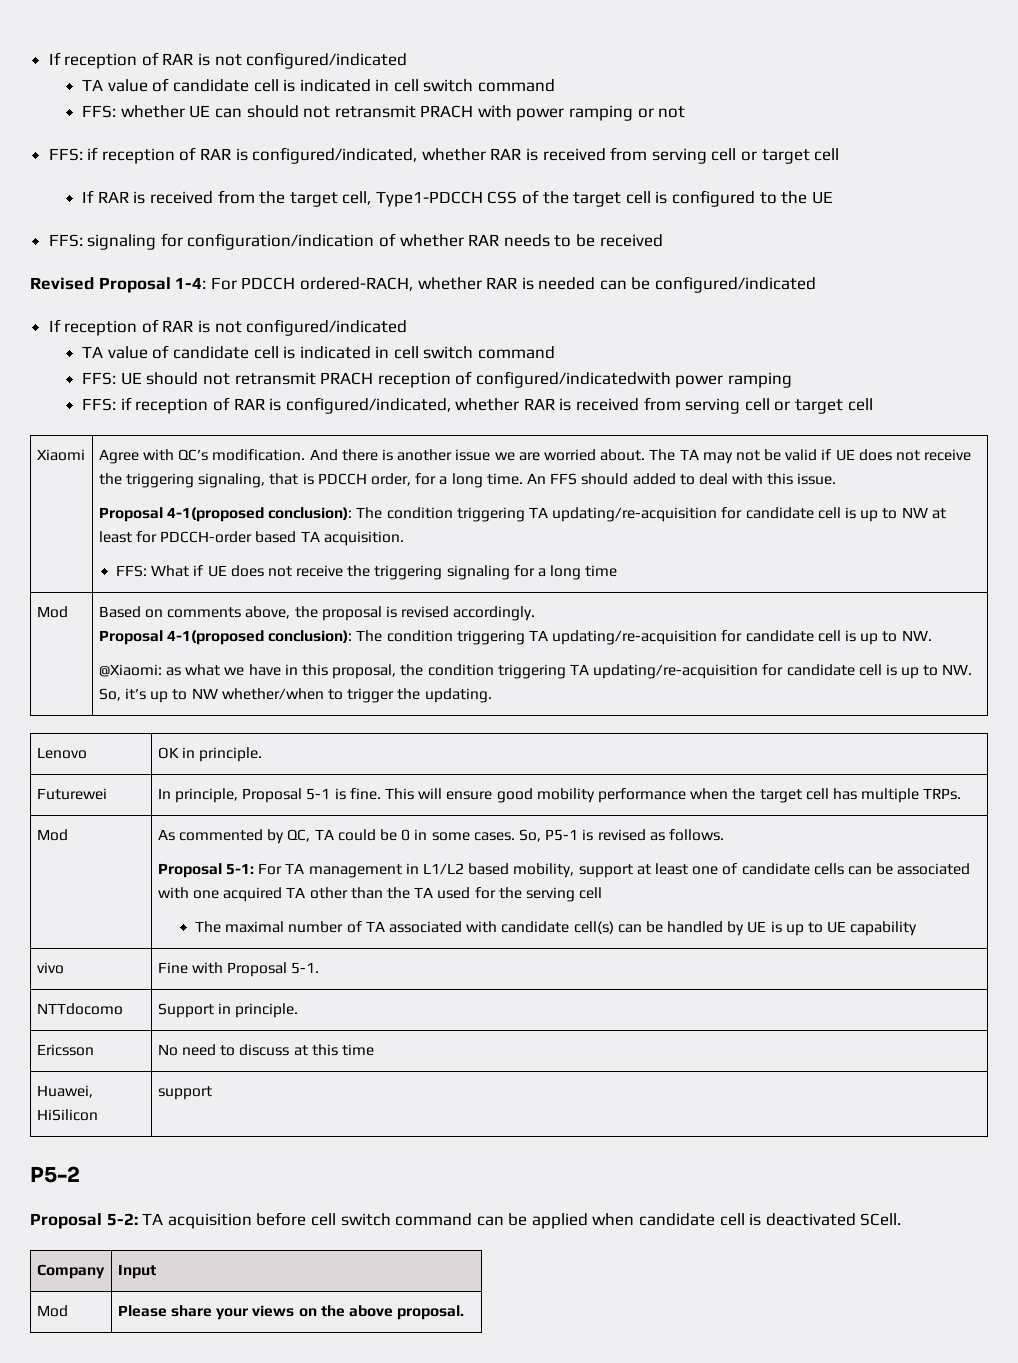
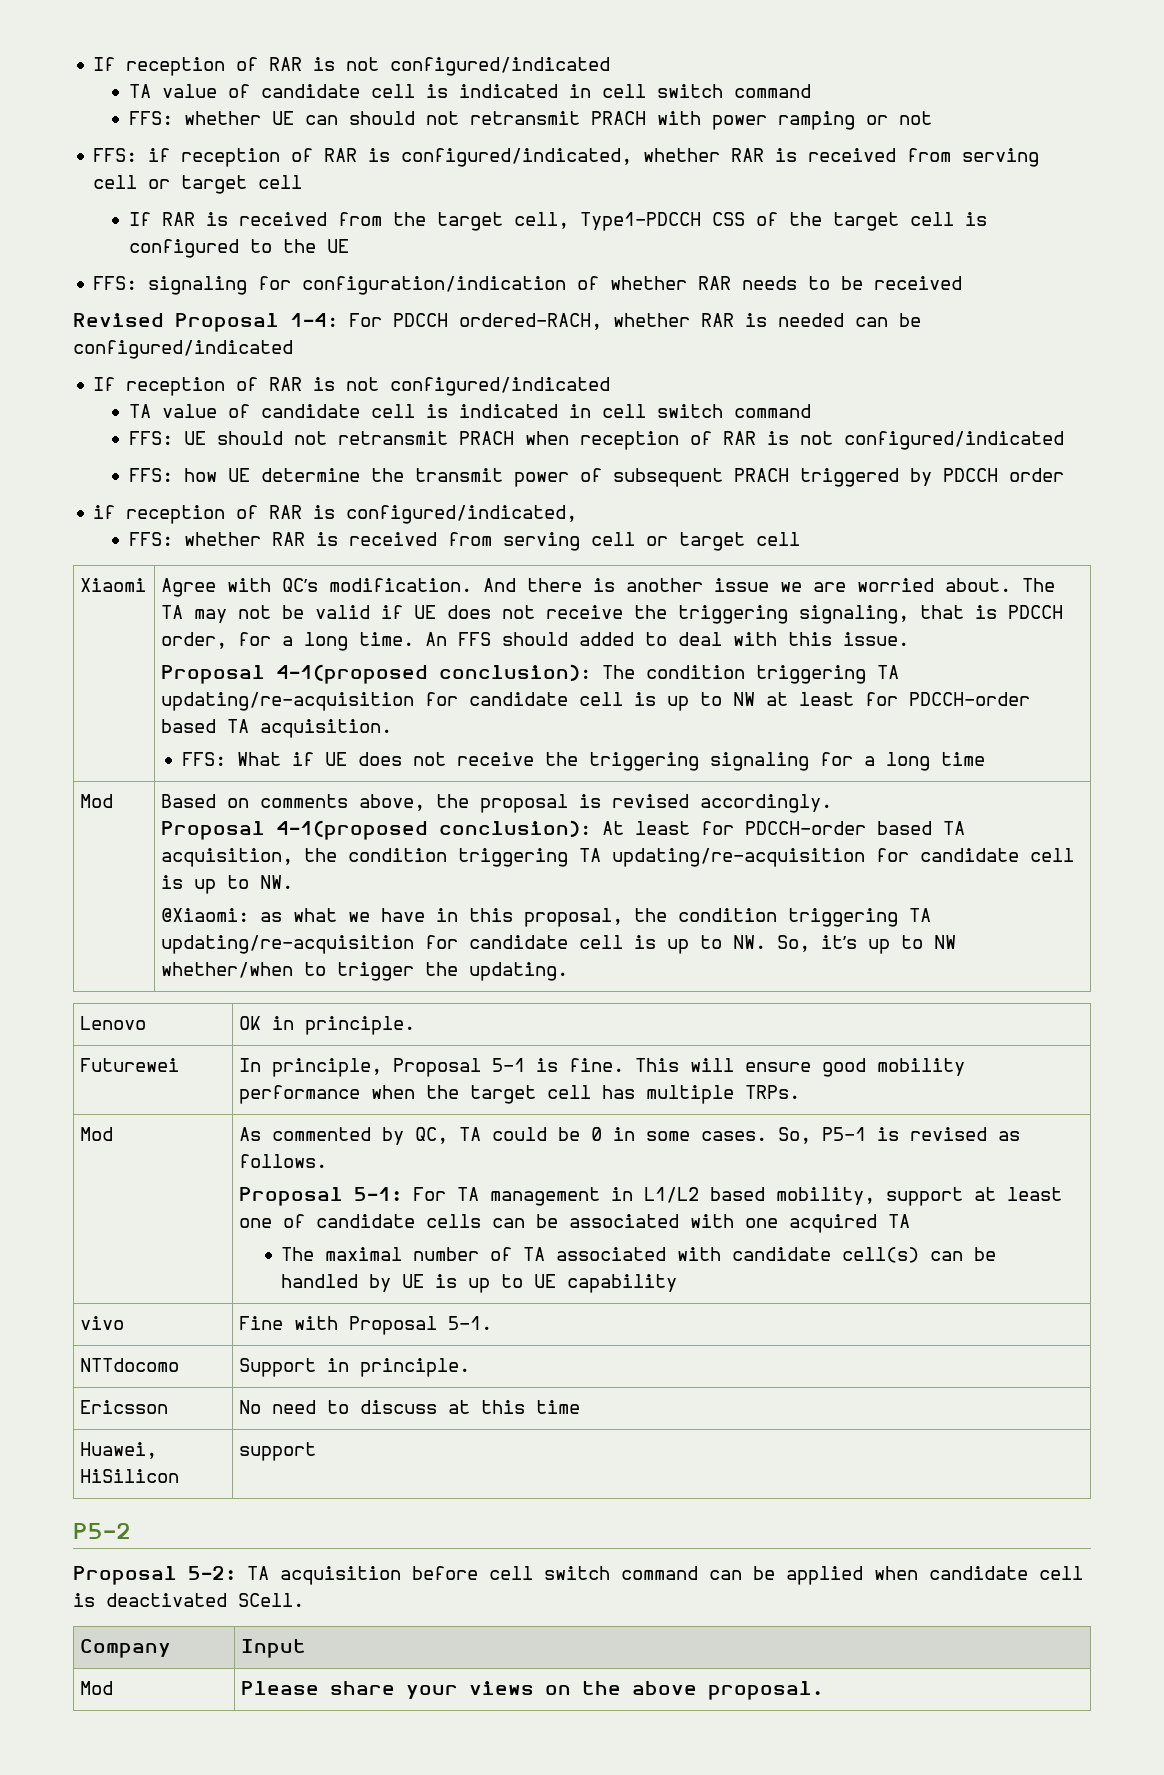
[377,371,793,388] [82,397,451,414] reception of configured/indicatedwith power ramping // FFS: if reception of RAR is configured/indicated, -> [525,431,1065,450] [129,468,1065,487] [93,505,578,524] [129,532,174,546] when reception of RAR is not configured/indicated // FFS: how UE determine the transmit power of subsequent PRACH triggered by PDCCH order // if reception of RAR is configured/indicated, // FFS:
[356,630,383,642] The -> [602,821,966,835] [161,848,338,867] At least for PDCCH-order based TA acquisition, the
[309,887,603,902] other than the TA used for the serving cell -> (911, 1221) none

